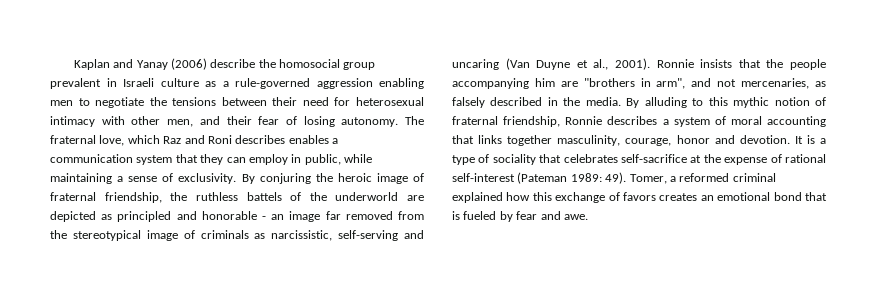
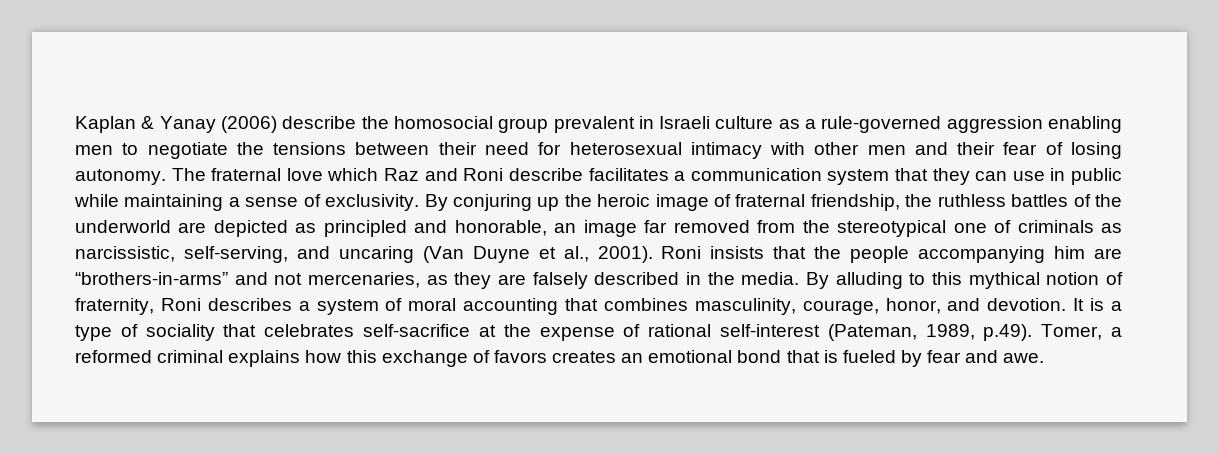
[113,59,134,68] and -> [141,116,155,129] &
[167,119,194,127] men, -> [867,145,906,155] men
[99,135,125,146] love, -> [286,168,323,181] love
[235,135,329,144] describes enables -> [508,168,669,181] describe facilitates
[248,154,341,165] employ in public, -> [1012,168,1122,185] use in public
(311, 178) none -> [537,197,560,211] up
[246,192,282,201] battels -> [1011,194,1069,207] battles
[201,211,266,220] honorable - -> [454,220,547,236] honorable,
[146,230,178,241] image -> [953,223,987,233] one
[338,230,399,241] self-serving -> [183,246,288,263] self-serving,
[656,59,694,68] Ronnie -> [661,246,702,259] Roni
[583,78,686,89] "brothers in arm", -> [75,272,228,285] “brothers-in-arms”
(826, 84) none -> [454,272,526,289] they are
[733,97,770,108] mythic -> [968,272,1040,289] mythical
[452,116,603,127] fraternal friendship, Ronnie -> [75,298,201,315] fraternity, Roni
[478,135,553,146] links together -> [603,298,688,311] combines
[676,135,710,144] honor -> [885,298,941,314] honor,
[517,172,627,184] (Pateman 1989: 49). -> [827,324,1033,341] (Pateman, 1989, p.49).
[452,192,503,203] explained -> [228,350,301,367] explains

